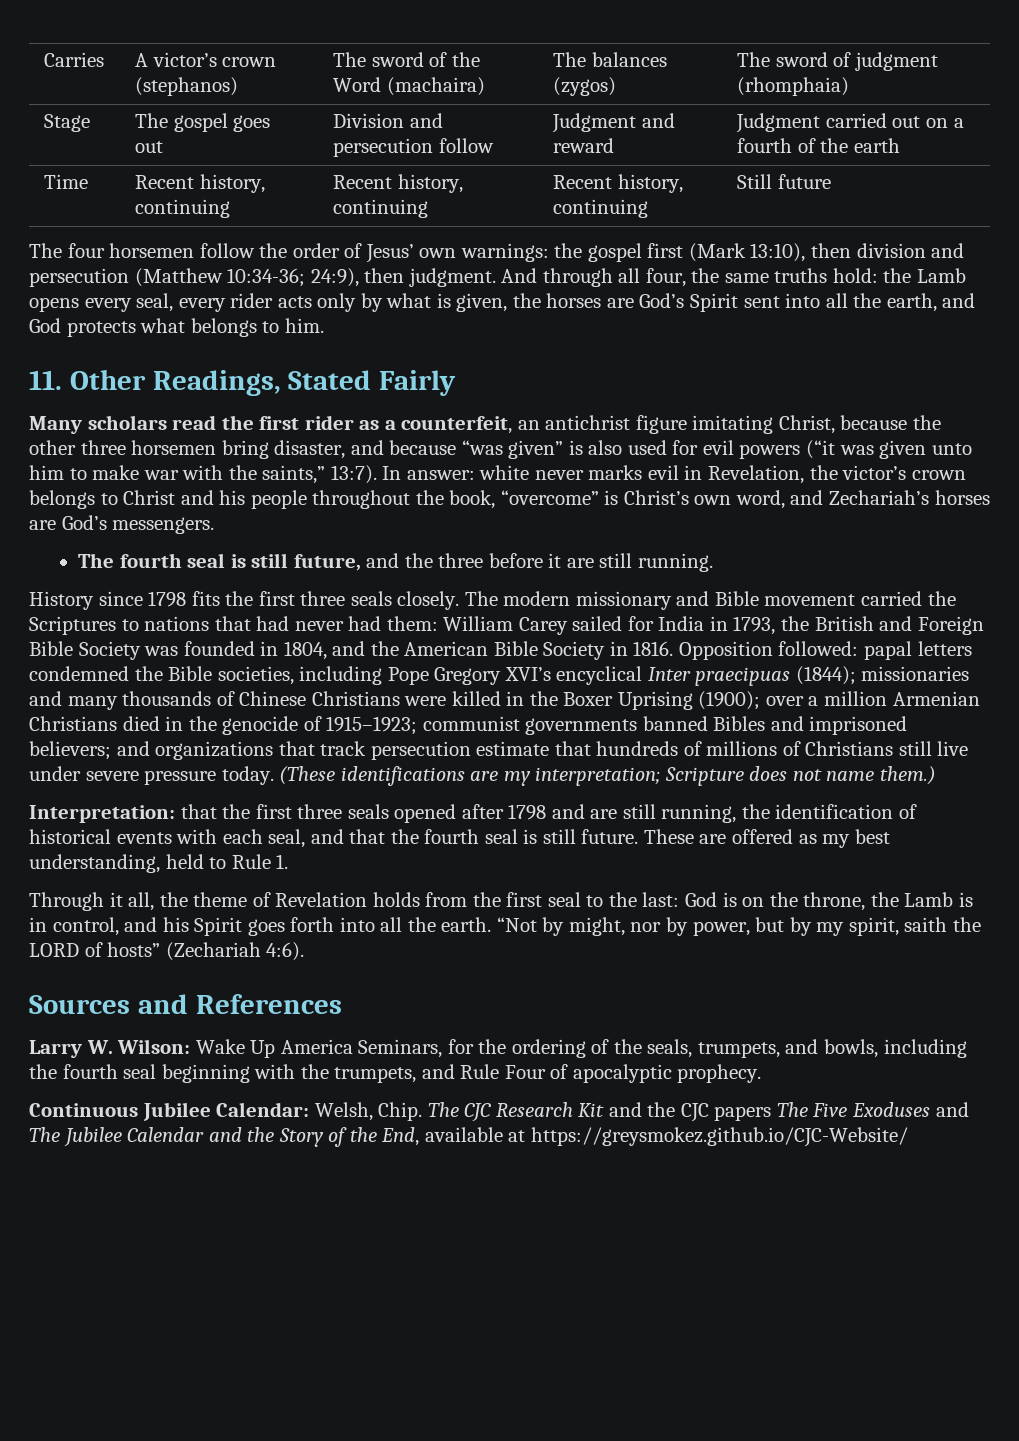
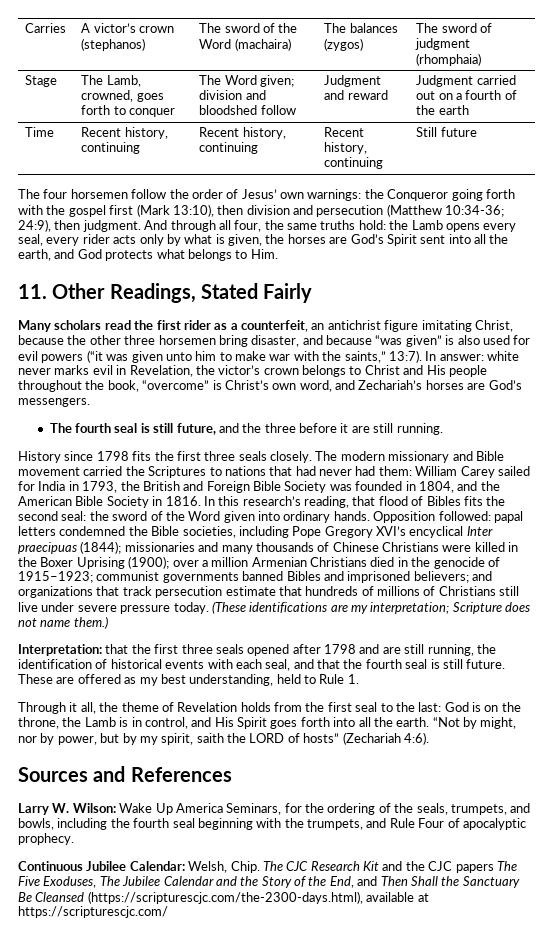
[173,113,271,132] [135,141,164,153] [333,113,443,128] [333,138,434,157] gospel goes out | Division and persecution -> [106,75,141,87] [81,90,164,102] [81,105,175,117] [199,75,294,87] [199,90,266,100] [199,105,258,115] Lamb, crowned, goes forth to conquer | The Word given; division and bloodshed
(583, 250) none -> [387,189,515,201] [18,205,66,215] Conqueror going forth with the
[284,318,324,333] him. -> [250,249,278,259] Him.
[219,490,246,505] his -> [426,365,446,375] His
(674, 648) none -> [203,496,506,508] [18,511,370,523] In this research’s reading, that flood of Bibles fits the second seal: the sword of the Word given into ordinary hands.
[162,917,189,932] his -> [214,717,234,727] His
[852,1102,969,1117] Exoduses and -> [43,876,97,888] Exoduses,
(420, 1136) none -> [357,876,520,888] [18,891,363,904] and Then Shall the Sanctuary Be Cleansed (https://scripturescjc.com/the-2300-days.html),
[530,1127,908,1147] https://greysmokez.github.io/CJC-Website/ -> [18,906,168,918] https://scripturescjc.com/

